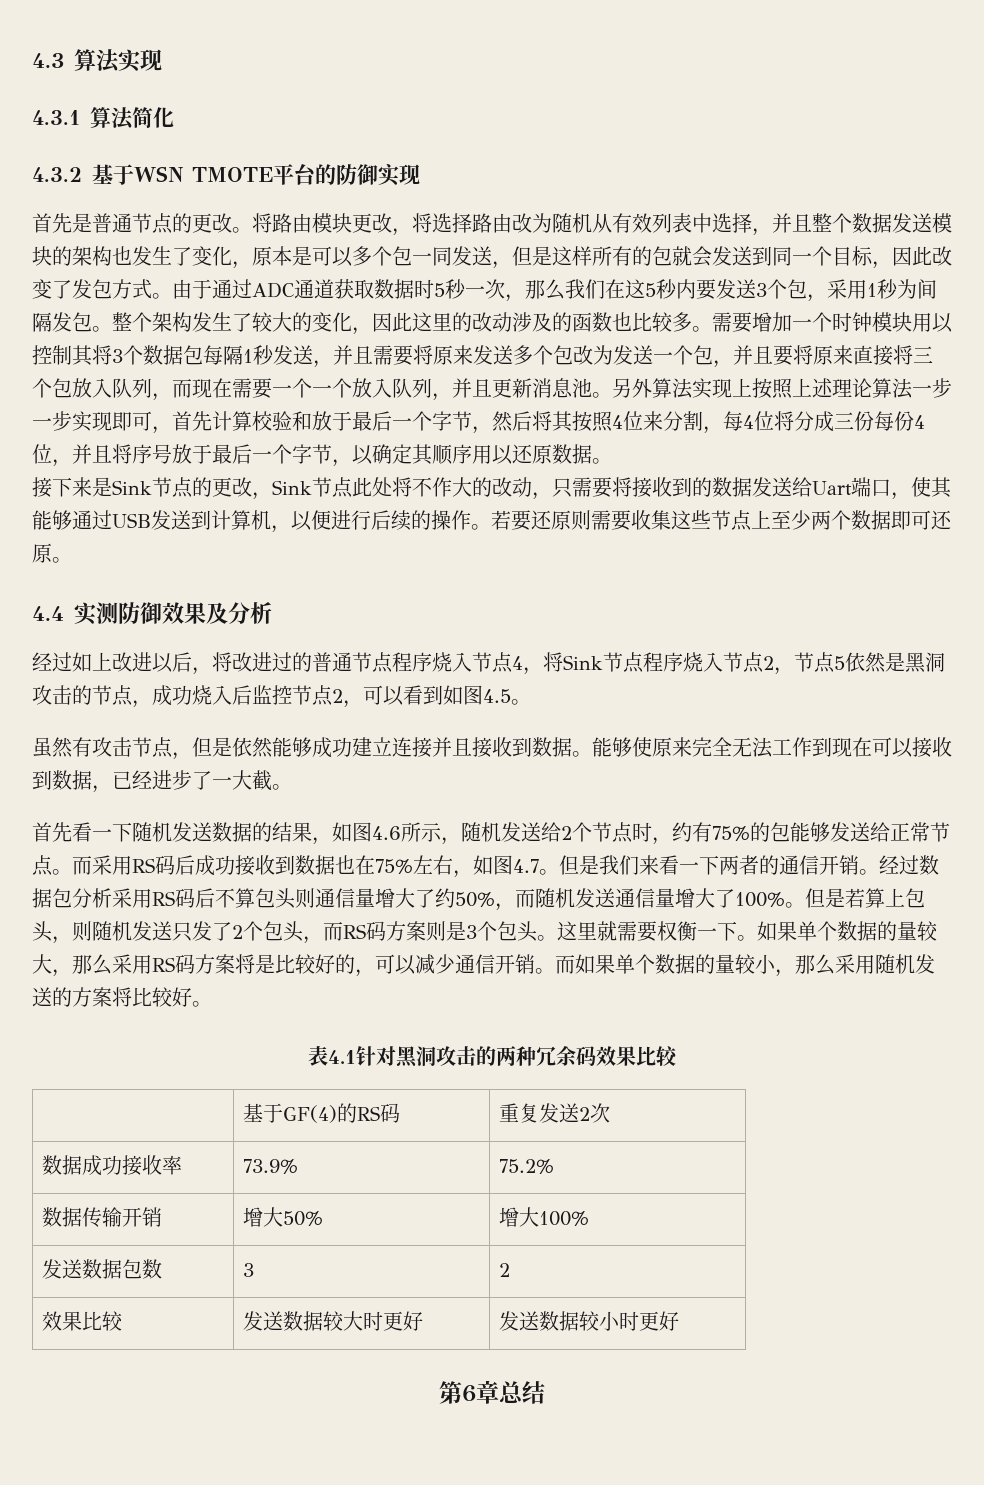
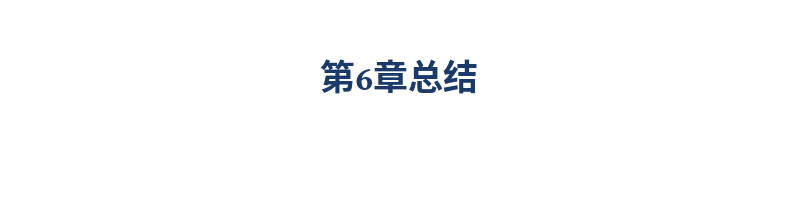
[32,49,162,73] [32,107,174,130] [32,164,420,186] [32,213,952,236] [32,246,952,269] [32,279,937,302] [32,312,953,335] [32,345,933,368] [32,378,952,401] [32,411,925,434] [32,444,612,467] [32,477,952,500] [32,510,952,533] [32,543,72,563] [32,602,272,625] [32,652,945,675] [32,685,531,708] [32,737,952,760] [32,770,292,793] [32,822,950,845] [32,855,939,878] [32,888,925,911] [32,921,938,944] [32,954,935,977] [32,987,212,1007] [308,1046,678,1068] [242,1103,400,1123] [498,1103,610,1123] [41,1155,182,1176] [242,1159,298,1174] [498,1159,554,1174] [41,1207,162,1227] [242,1207,323,1227] [498,1207,589,1227] [41,1259,162,1279] [242,1263,254,1277] [498,1263,510,1277] [41,1311,123,1331] [242,1311,423,1331] [498,1311,679,1331] 4.3算法实现 // 4.3.1算法简化 // 4.3.2基于WSN TMOTE平台的防御实现 // 首先是普通节点的更改。将路由模块更改，将选择路由改为随机从有效列表中选择，并且整个数据发送模块的架构也发生了变化，原本是可以多个包一同发送，但是这样所有的包就会发送到同一个目标，因此改变了发包方式。由于通过ADC通道获取数据时5秒一次，那么我们在这5秒内要发送3个包，采用1秒为间隔发包。整个架构发生了较大的变化，因此这里的改动涉及的函数也比较多。需要增加一个时钟模块用以控制其将3个数据包每隔1秒发送，并且需要将原来发送多个包改为发送一个包，并且要将原来直接将三个包放入队列，而现在需要一个一个放入队列，并且更新消息池。另外算法实现上按照上述理论算法一步一步实现即可，首先计算校验和放于最后一个字节，然后将其按照4位来分割，每4位将分成三份每份4位，并且将序号放于最后一个字节，以确定其顺序用以还原数据。 // 接下来是Sink节点的更改，Sink节点此处将不作大的改动，只需要将接收到的数据发送给Uart端口，使其能够通过USB发送到计算机，以便进行后续的操作。若要还原则需要收集这些节点上至少两个数据即可还原。 // 4.4实测防御效果及分析 // 经过如上改进以后，将改进过的普通节点程序烧入节点4，将Sink节点程序烧入节点2，节点5依然是黑洞攻击的节点，成功烧入后监控节点2，可以看到如图4.5。 // 虽然有攻击节点，但是依然能够成功建立连接并且接收到数据。能够使原来完全无法工作到现在可以接收到数据，已经进步了一大截。 // 首先看一下随机发送数据的结果，如图4.6所示，随机发送给2个节点时，约有75%的包能够发送给正常节点。而采用RS码后成功接收到数据也在75%左右，如图4.7。但是我们来看一下两者的通信开销。经过数据包分析采用RS码后不算包头则通信量增大了约50%，而随机发送通信量增大了100%。但是若算上包头，则随机发送只发了2个包头，而RS码方案则是3个包头。这里就需要权衡一下。如果单个数据的量较大，那么采用RS码方案将是比较好的，可以减少通信开销。而如果单个数据的量较小，那么采用随机发送的方案将比较好。 // 表4.1针对黑洞攻击的两种冗余码效果比较 // | 基于GF(4)的RS码 | 重复发送2次 // 数据成功接收率 | 73.9% | 75.2% // 数据传输开销 | 增大50% | 增大100% // 发送数据包数 | 3 | 2 // 效果比较 | 发送数据较大时更好 | 发送数据较小时更好 // -> (320, 76) none

